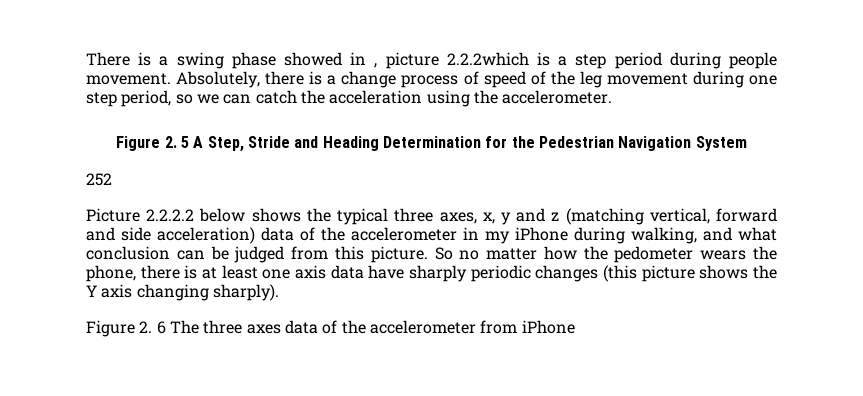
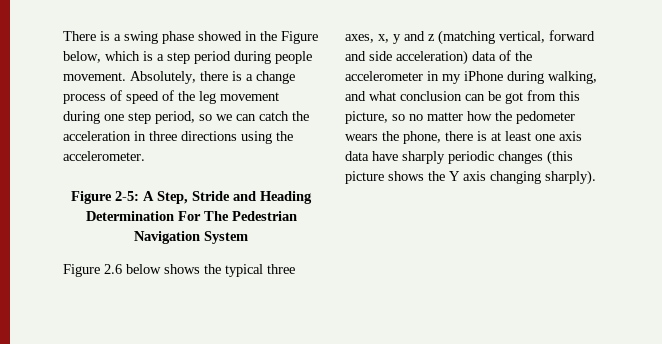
[374,52,529,69] , picture 2.2.2which -> [260,31,318,44] [63,51,140,63] the Figure below, which
(423, 97) none -> [134,131,237,141] in three directions
[164,136,190,148] 2. 5 -> [115,191,139,201] 2-5:
[485,136,535,148] for the -> [177,211,229,221] For The
[86,173,112,186] [86,208,195,222] 252 // Picture 2.2.2.2 -> [63,264,122,277] Figure 2.6
[234,246,285,263] judged -> [505,92,523,104] got
[370,246,453,263] picture. So -> [345,111,405,124] picture, so
[86,320,575,337] // Figure 2. 6 The three axes data of the accelerometer from iPhone -> (596, 177) none

